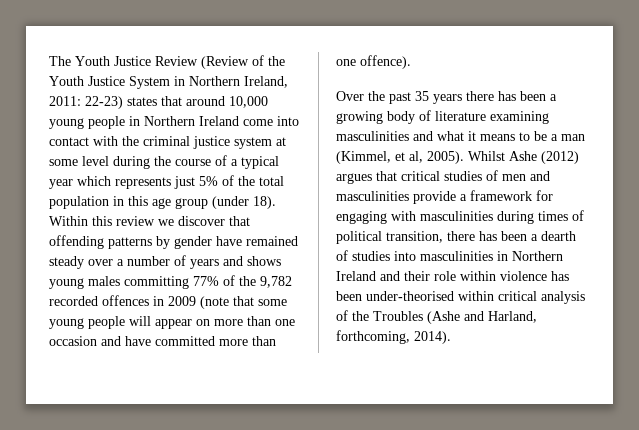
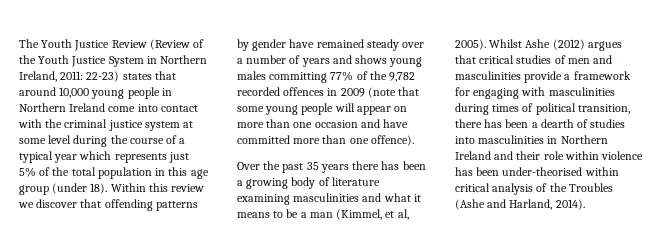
[336,330,410,344] forthcoming, -> (553, 204) none

